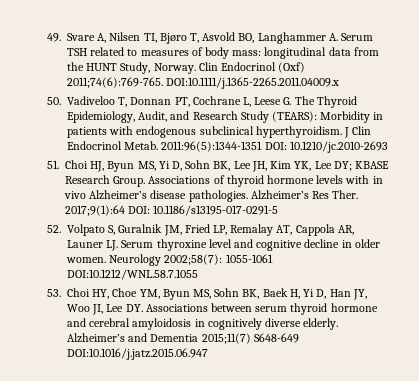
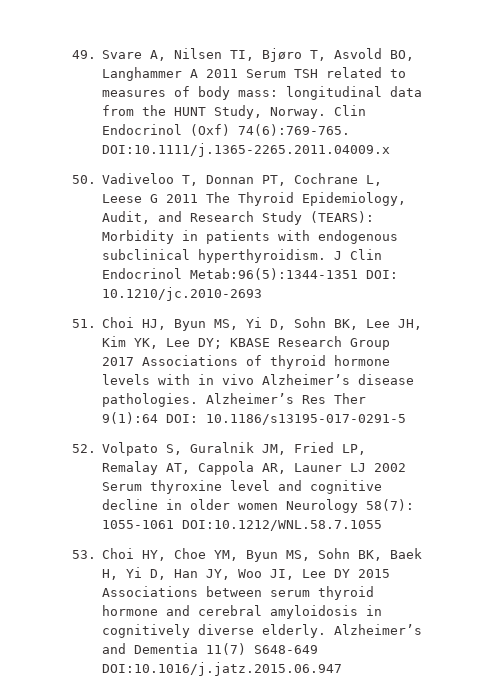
[328,33,338,41] A. -> [190,69,239,78] A 2011
[66,77,163,88] 2011;74(6):769-765. -> [238,124,351,136] 74(6):769-765.
[283,97,292,105] G. -> [150,194,199,203] G 2011
[124,141,263,152] Metab. 2011:96(5):1344-1351 -> [190,268,359,280] Metab:96(5):1344-1351
[113,176,146,187] Group. -> [350,338,391,350] [102,357,135,366] Group 2017
[332,190,359,199] [64,205,125,216] Ther. 2017;9(1):64 -> [334,393,367,404] [102,412,159,424] Ther 9(1):64
[106,240,119,251] LJ. -> [350,463,407,472] LJ 2002
[65,254,223,266] women. Neurology 2002;58(7): -> [238,499,415,513] women Neurology 58(7):
[125,304,143,312] DY. -> [334,569,391,578] DY 2015
[201,333,251,344] 2015;11(7) -> [206,643,247,655] 11(7)

